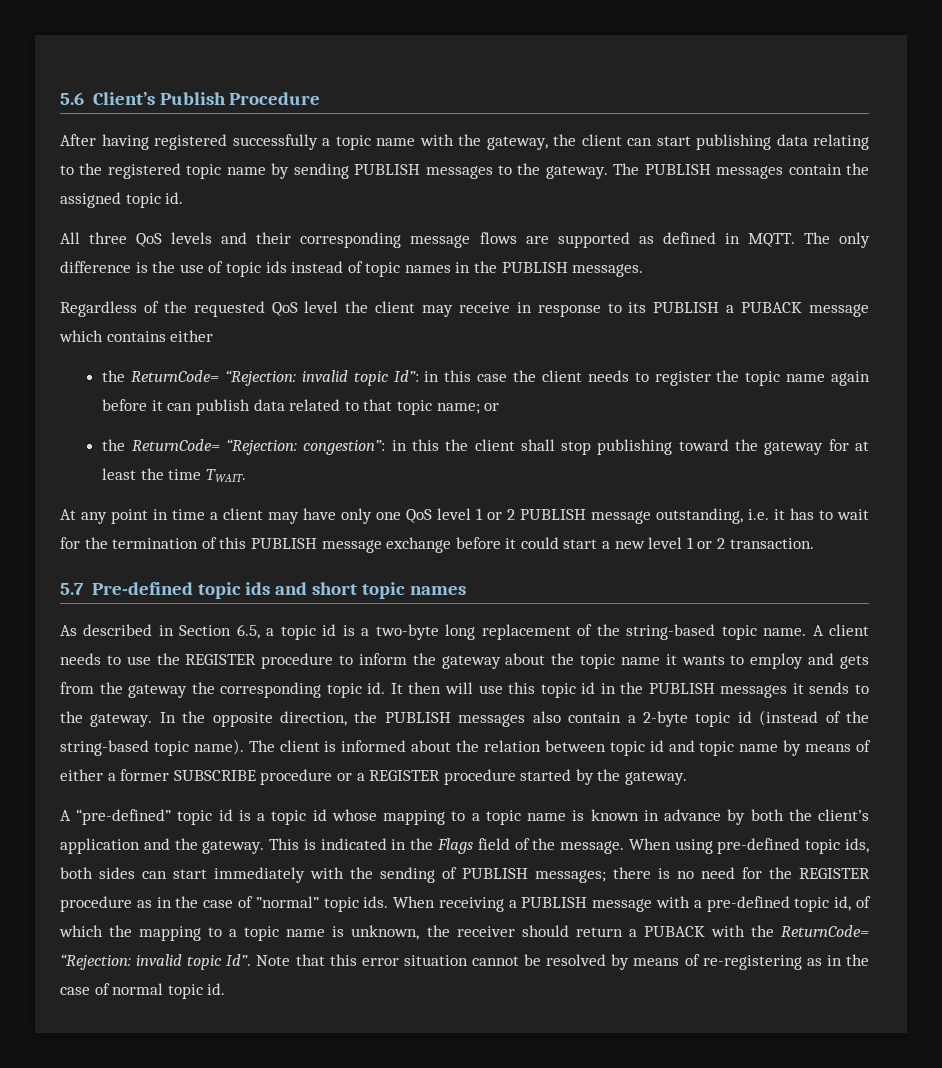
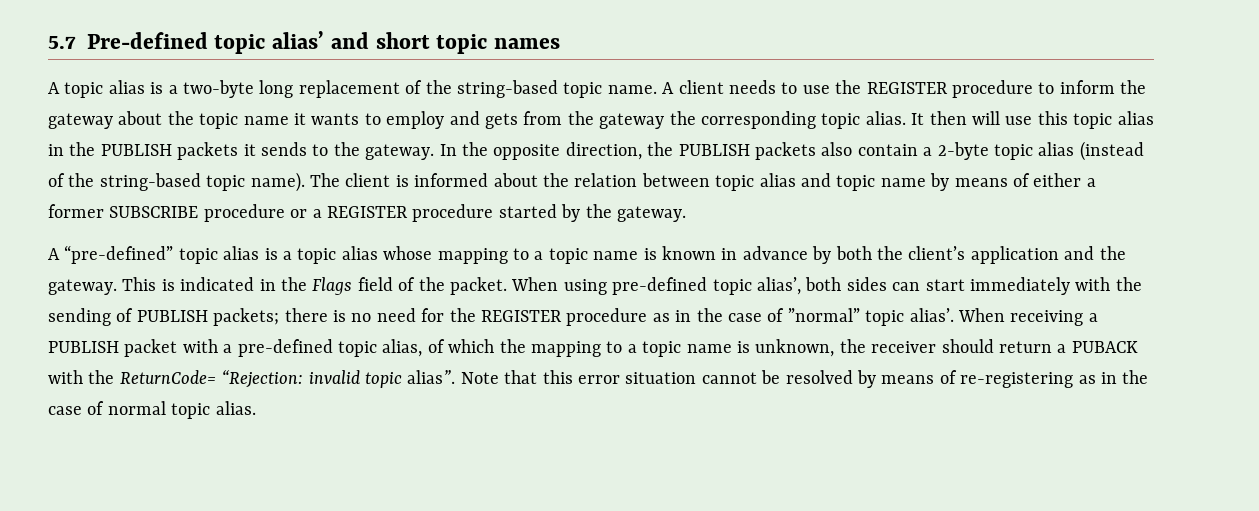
[60,92,321,105] [60,134,869,150] [60,163,869,179] [60,192,184,208] [60,232,870,248] [60,261,644,277] [60,301,869,317] [59,330,214,342] [102,370,870,386] [102,399,500,415] [102,439,869,455] [102,468,247,482] [60,508,869,524] [60,537,814,553] 5.6 Client’s Publish Procedure // After having registered successfully a topic name with the gateway, the client can start publishing data relating to the registered topic name by sending PUBLISH messages to the gateway. The PUBLISH messages contain the assigned topic id. // All three QoS levels and their corresponding message flows are supported as defined in MQTT. The only difference is the use of topic ids instead of topic names in the PUBLISH messages. // Regardless of the requested QoS level the client may receive in response to its PUBLISH a PUBACK message which contains either // the ReturnCode= “Rejection: invalid topic Id”: in this case the client needs to register the topic name again before it can publish data related to that topic name; or // the ReturnCode= “Rejection: congestion”: in this the client shall stop publishing toward the gateway for at least the time TWAIT. // At any point in time a client may have only one QoS level 1 or 2 PUBLISH message outstanding, i.e. it has to wait for the termination of this PUBLISH message exchange before it could start a new level 1 or 2 transaction. // -> (48, 42) none
[245,582,271,595] ids -> [272,31,325,49] alias’
[60,624,337,640] As described in Section 6.5, a topic id -> [48,80,145,98] A topic alias
[367,682,386,694] id. -> [865,111,906,125] alias.
[581,682,788,698] id in the PUBLISH messages -> [1117,111,1154,125] [48,142,239,160] alias in the PUBLISH packets
[458,714,526,727] messages -> [754,142,816,160] packets
[737,711,752,723] id -> [1038,142,1075,156] alias
[649,740,664,752] id -> [759,173,796,187] alias
[218,809,233,821] id -> [223,246,260,260] alias
[312,809,327,821] id -> [341,246,378,260] alias
[560,841,625,854] message. -> [449,277,507,295] packet.
[845,838,870,853] ids, -> [756,277,801,295] alias’,
[535,870,606,883] messages; -> [213,308,280,326] packets;
[363,896,389,908] ids. -> [909,308,954,322] alias’.
[592,899,653,912] message -> [124,339,178,357] packet
[834,896,852,911] id, -> [382,339,423,357] alias,
[226,954,252,966] Id”. -> [407,370,456,384] alias”.
[207,983,226,995] id. -> [215,401,256,415] alias.

